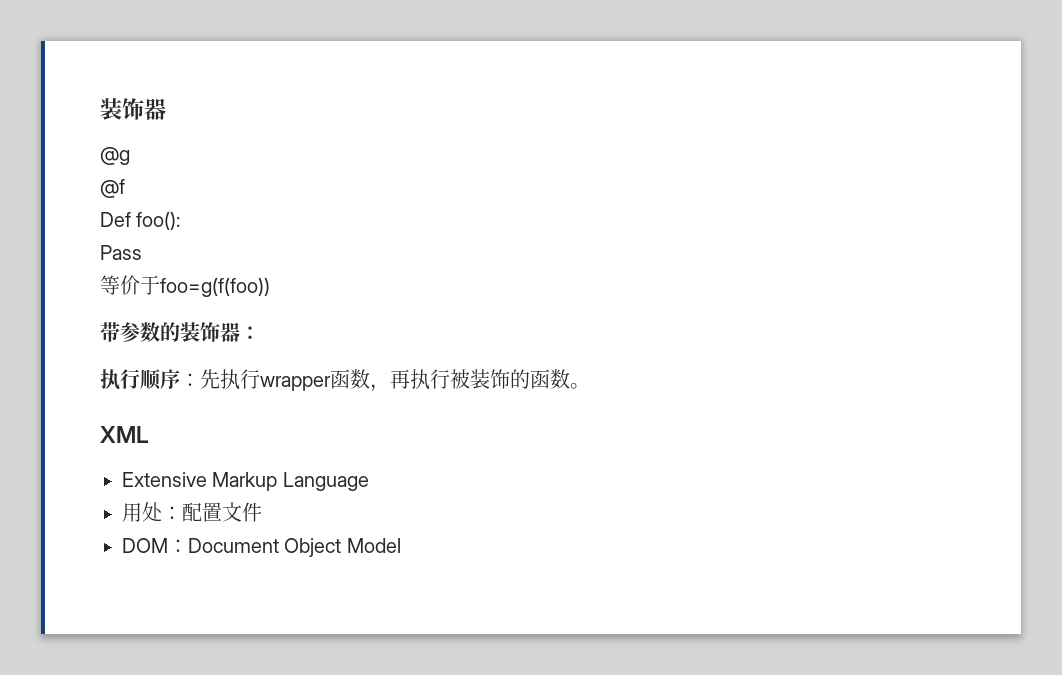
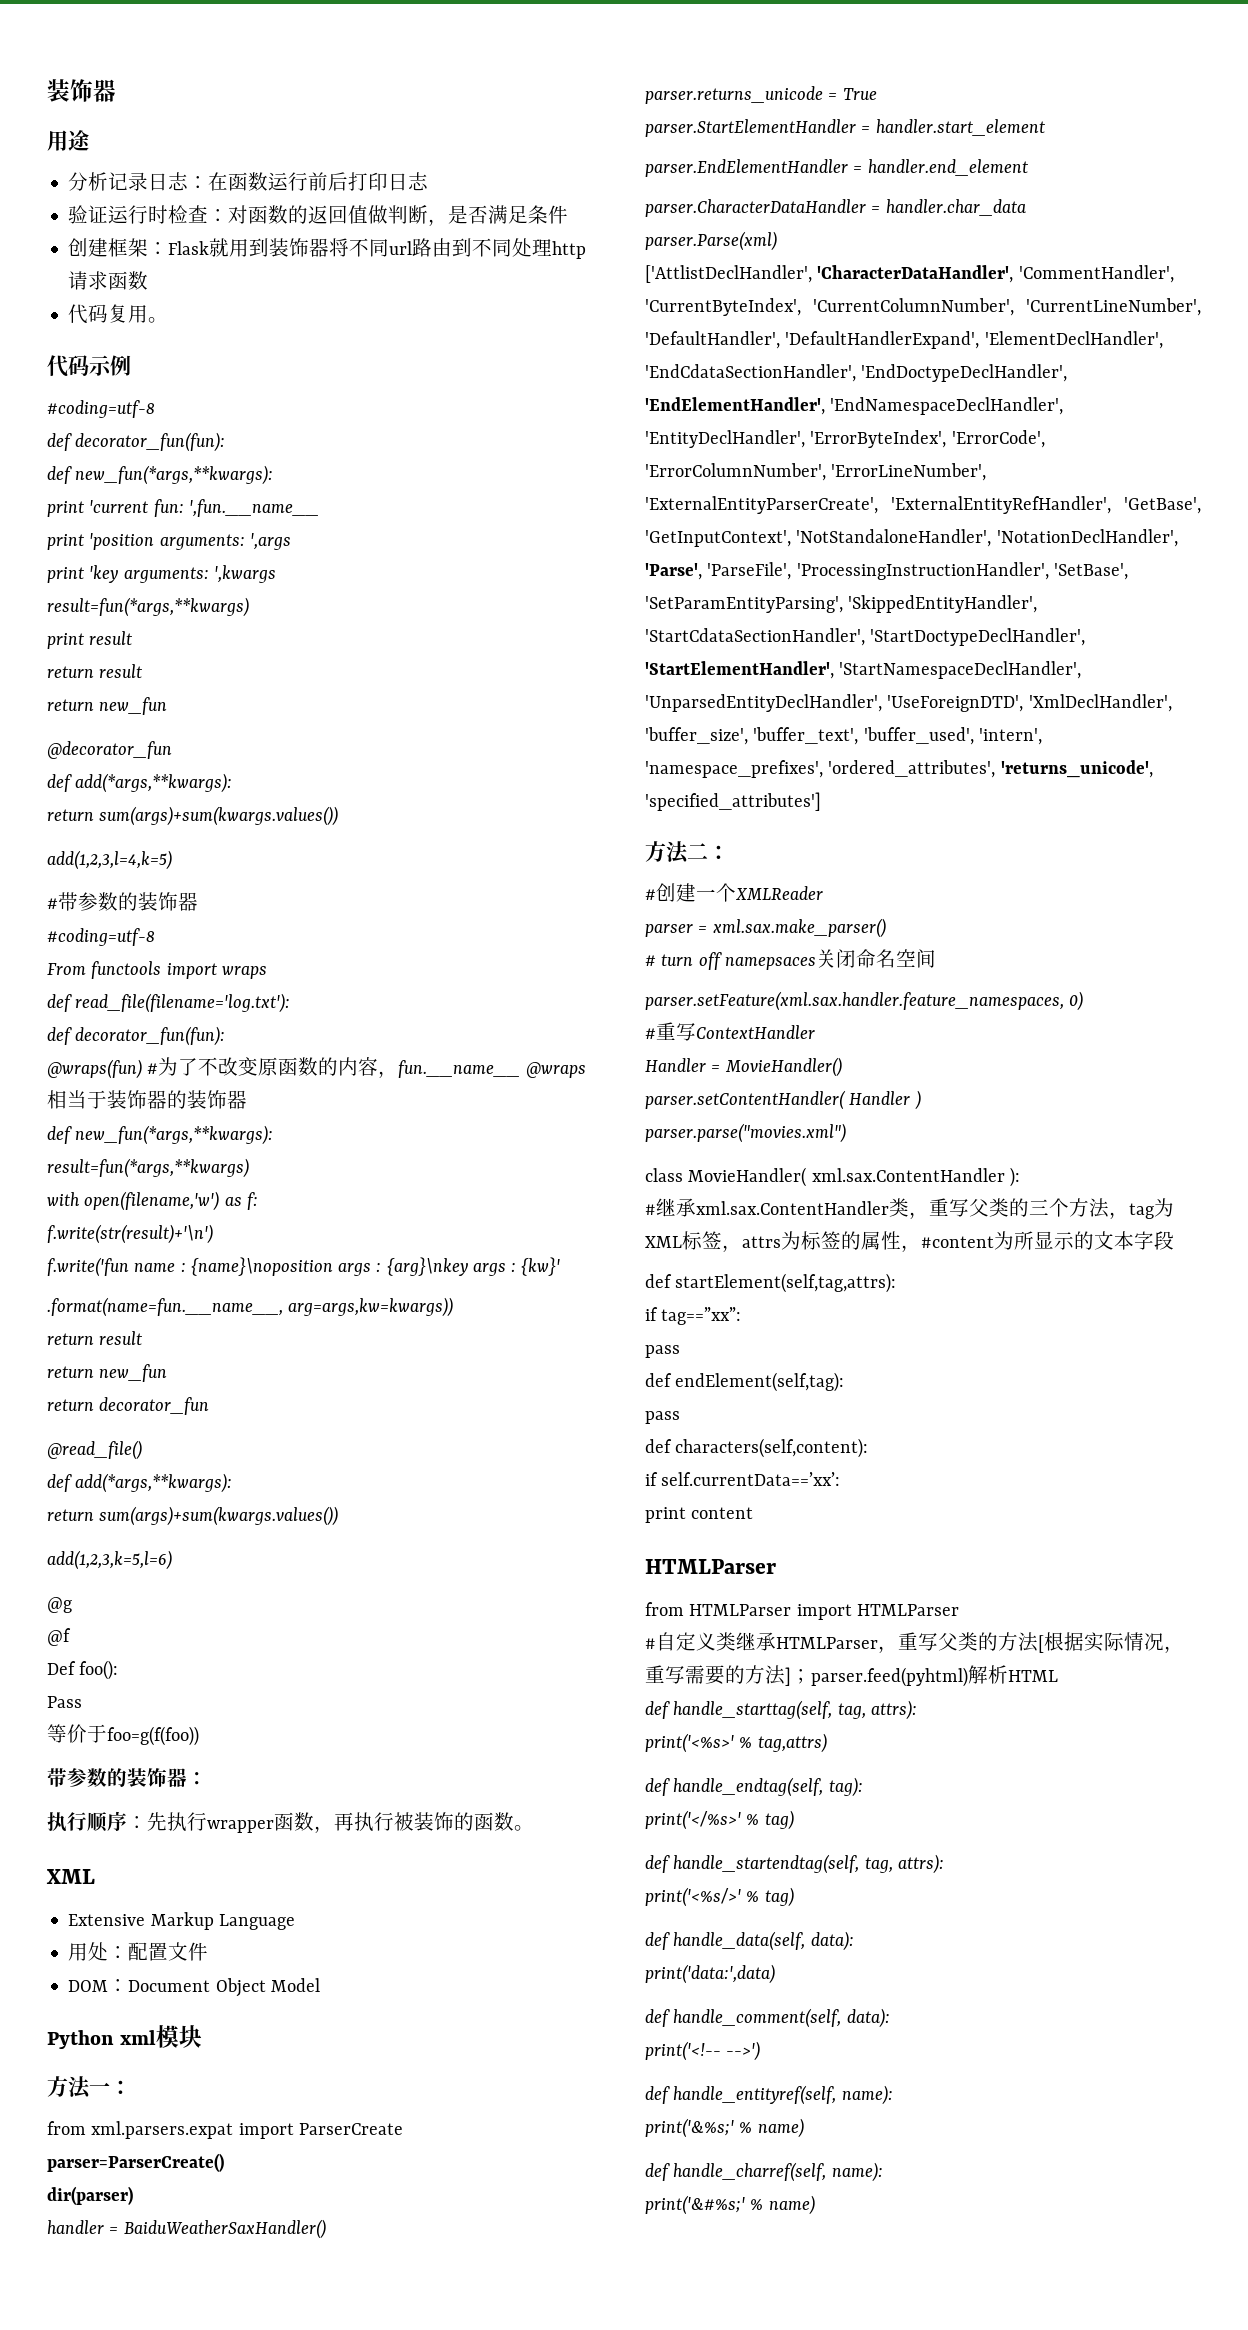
[100,98,166,120] 装饰器 -> [47,79,116,102] [47,130,90,151] [68,172,429,191] [68,205,569,226] [68,238,587,259] [68,271,149,290] [68,304,169,324] [47,355,131,377] [47,400,155,418] [47,432,226,452] [47,465,274,485] [47,499,319,517] [47,533,291,550] [47,565,276,583] [47,597,249,617] [47,631,133,649] [47,664,143,678] [47,697,168,715] [47,741,172,759] [47,773,233,793] [47,806,339,826] [47,850,172,870] [47,892,198,911] [47,928,155,946] [47,961,267,979] [47,993,291,1013] [47,1026,226,1046] [47,1057,586,1079] [47,1090,247,1109] [47,1125,274,1145] [47,1158,249,1178] [47,1191,258,1211] [47,1224,213,1244] [47,1257,561,1277] [47,1297,454,1317] [47,1331,143,1345] [47,1364,168,1382] [47,1397,210,1415] [47,1440,142,1460] [47,1473,233,1493] [47,1506,339,1526] [47,1550,172,1570] 装饰器 // 用途 // 分析记录日志：在函数运行前后打印日志 // 验证运行时检查：对函数的返回值做判断，是否满足条件 // 创建框架：Flask就用到装饰器将不同url路由到不同处理http请求函数 // 代码复用。 // 代码示例 // #coding=utf-8 // def decorator_fun(fun): // def new_fun(*args,**kwargs): // print 'current fun: ',fun.__name__ // print 'position arguments: ',args // print 'key arguments: ',kwargs // result=fun(*args,**kwargs) // print result // return result // return new_fun // @decorator_fun // def add(*args,**kwargs): // return sum(args)+sum(kwargs.values()) // add(1,2,3,l=4,k=5) // #带参数的装饰器 // #coding=utf-8 // From functools import wraps // def read_file(filename='log.txt'): // def decorator_fun(fun): // @wraps(fun) #为了不改变原函数的内容，fun.__name__ @wraps相当于装饰器的装饰器 // def new_fun(*args,**kwargs): // result=fun(*args,**kwargs) // with open(filename,'w') as f: // f.write(str(result)+'\n') // f.write('fun name : {name}\noposition args : {arg}\nkey args : {kw}' // .format(name=fun.__name__, arg=args,kw=kwargs)) // return result // return new_fun // return decorator_fun // @read_file() // def add(*args,**kwargs): // return sum(args)+sum(kwargs.values()) // add(1,2,3,k=5,l=6)
(401, 545) none -> [47,2025,203,2049] [47,2076,131,2099] [47,2121,403,2139] [47,2153,224,2172] [47,2186,133,2205] [47,2219,326,2239] [645,86,877,104] [645,119,1045,137] [645,159,1028,177] [645,199,1026,217] [645,231,777,251] [645,265,1174,283] [645,298,1201,316] [645,331,1163,349] [645,364,1068,382] [645,397,1064,415] [645,430,1045,448] [645,463,987,481] [645,496,1201,514] [645,529,1178,547] [645,562,1128,580] [645,595,1038,613] [645,628,1086,646] [645,661,1082,679] [645,694,1172,712] [645,727,1042,745] [645,760,1153,778] [645,792,821,811] [645,841,729,864] [645,883,823,902] [645,918,886,938] [645,949,936,970] [645,991,1084,1011] [645,1022,815,1041] [645,1057,842,1077] [645,1090,921,1110] [645,1123,846,1143] [645,1167,1020,1187] [645,1198,1174,1219] [645,1231,1174,1252] [645,1273,897,1293] [645,1307,742,1325] [645,1345,680,1358] [645,1372,845,1392] [645,1411,680,1424] [645,1438,869,1458] [645,1472,841,1486] [645,1507,754,1523] [645,1559,776,1574] [645,1602,959,1620] [645,1632,1184,1653] [645,1665,1058,1687] [645,1700,917,1720] [645,1733,827,1753] [645,1777,863,1797] [645,1810,794,1830] [645,1854,944,1874] [645,1887,794,1907] [645,1931,854,1951] [645,1964,775,1984] [645,2008,890,2028] [645,2041,761,2061] [645,2085,893,2105] [645,2118,804,2138] [645,2162,883,2182] [645,2195,815,2215] // Python xml模块 // 方法一： // from xml.parsers.expat import ParserCreate // parser=ParserCreate() // dir(parser) // handler = BaiduWeatherSaxHandler() // parser.returns_unicode = True // parser.StartElementHandler = handler.start_element // parser.EndElementHandler = handler.end_element // parser.CharacterDataHandler = handler.char_data // parser.Parse(xml) // ['AttlistDeclHandler', 'CharacterDataHandler', 'CommentHandler', 'CurrentByteIndex', 'CurrentColumnNumber', 'CurrentLineNumber', 'DefaultHandler', 'DefaultHandlerExpand', 'ElementDeclHandler', 'EndCdataSectionHandler', 'EndDoctypeDeclHandler', 'EndElementHandler', 'EndNamespaceDeclHandler', 'EntityDeclHandler', 'ErrorByteIndex', 'ErrorCode', 'ErrorColumnNumber', 'ErrorLineNumber', 'ExternalEntityParserCreate', 'ExternalEntityRefHandler', 'GetBase', 'GetInputContext', 'NotStandaloneHandler', 'NotationDeclHandler', 'Parse', 'ParseFile', 'ProcessingInstructionHandler', 'SetBase', 'SetParamEntityParsing', 'SkippedEntityHandler', 'StartCdataSectionHandler', 'StartDoctypeDeclHandler', 'StartElementHandler', 'StartNamespaceDeclHandler', 'UnparsedEntityDeclHandler', 'UseForeignDTD', 'XmlDeclHandler', 'buffer_size', 'buffer_text', 'buffer_used', 'intern', 'namespace_prefixes', 'ordered_attributes', 'returns_unicode', 'specified_attributes'] // 方法二： // #创建一个XMLReader // parser = xml.sax.make_parser() // # turn off namepsaces关闭命名空间 // parser.setFeature(xml.sax.handler.feature_namespaces, 0) // #重写ContextHandler // Handler = MovieHandler() // parser.setContentHandler( Handler ) // parser.parse("movies.xml") // class MovieHandler( xml.sax.ContentHandler ): // #继承xml.sax.ContentHandler类，重写父类的三个方法，tag为XML标签，attrs为标签的属性，#content为所显示的文本字段 // def startElement(self,tag,attrs): // if tag==”xx”: // pass // def endElement(self,tag): // pass // def characters(self,content): // if self.currentData==’xx’: // print content // HTMLParser // from HTMLParser import HTMLParser // #自定义类继承HTMLParser，重写父类的方法[根据实际情况，重写需要的方法]；parser.feed(pyhtml)解析HTML // def handle_starttag(self, tag, attrs): // print('<%s>' % tag,attrs) // def handle_endtag(self, tag): // print('</%s>' % tag) // def handle_startendtag(self, tag, attrs): // print('<%s/>' % tag) // def handle_data(self, data): // print('data:',data) // def handle_comment(self, data): // print('<!-- -->') // def handle_entityref(self, name): // print('&%s;' % name) // def handle_charref(self, name): // print('&#%s;' % name)

